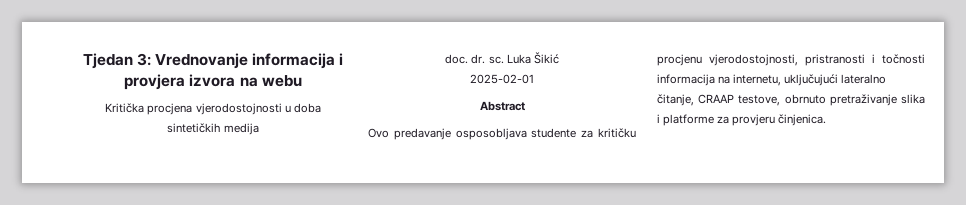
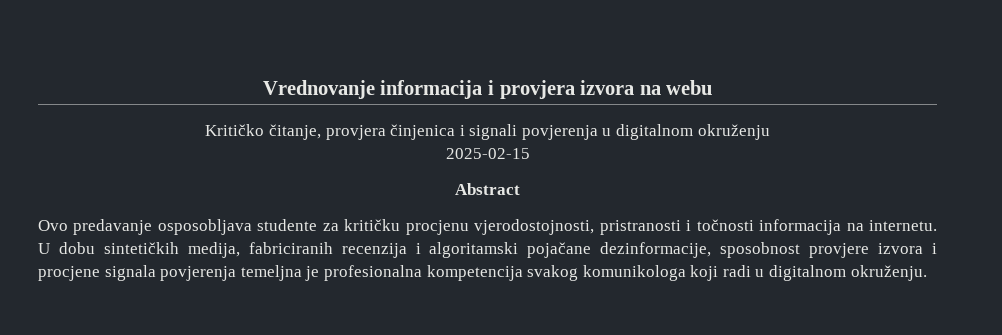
[82,53,151,69] Tjedan 3: -> (262, 89) none
[105,103,321,115] [167,123,259,135] [445,52,559,64] [470,74,534,84] Kritička procjena vjerodostojnosti u doba sintetičkih medija // doc. dr. sc. Luka Šikić // 2025-02-01 -> [205,124,770,140] [445,148,530,159] Kritičko čitanje, provjera činjenica i signali povjerenja u digitalnom okruženju // 2025-02-15
[733,74,887,86] [657,94,925,106] [657,114,827,126] internetu, uključujući lateralno čitanje, CRAAP testove, obrnuto pretraživanje slika i platforme za provjeru činjenica. -> [868,220,937,231] [38,242,937,258] [38,265,927,281] internetu. U dobu sintetičkih medija, fabriciranih recenzija i algoritamski pojačane dezinformacije, sposobnost provjere izvora i procjene signala povjerenja temeljna je profesionalna kompetencija svakog komunikologa koji radi u digitalnom okruženju.

